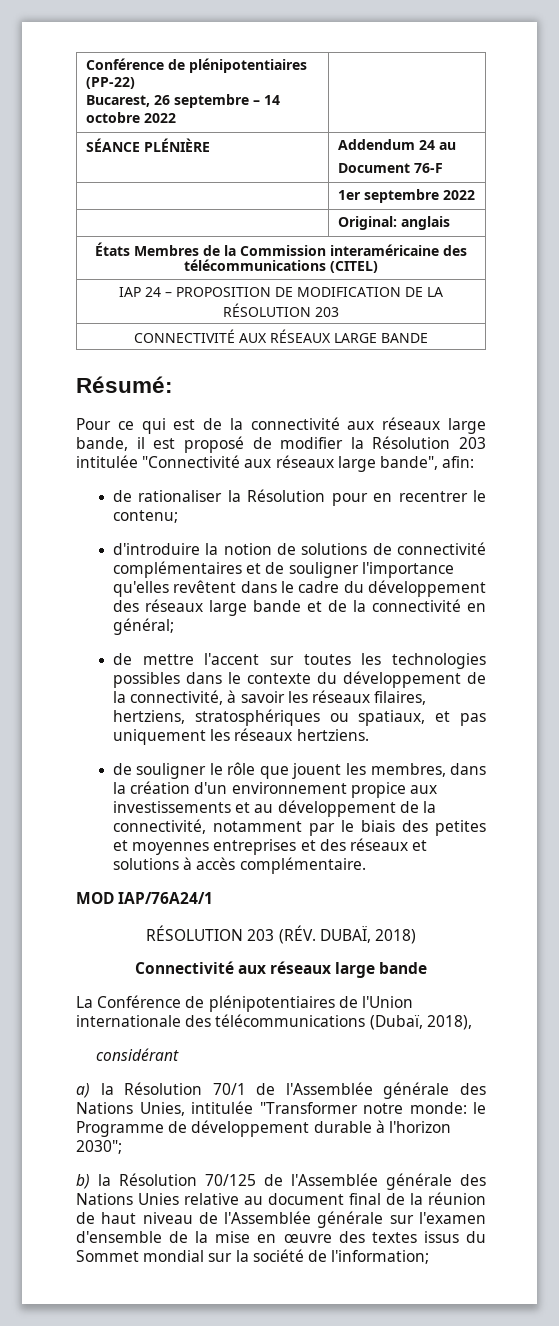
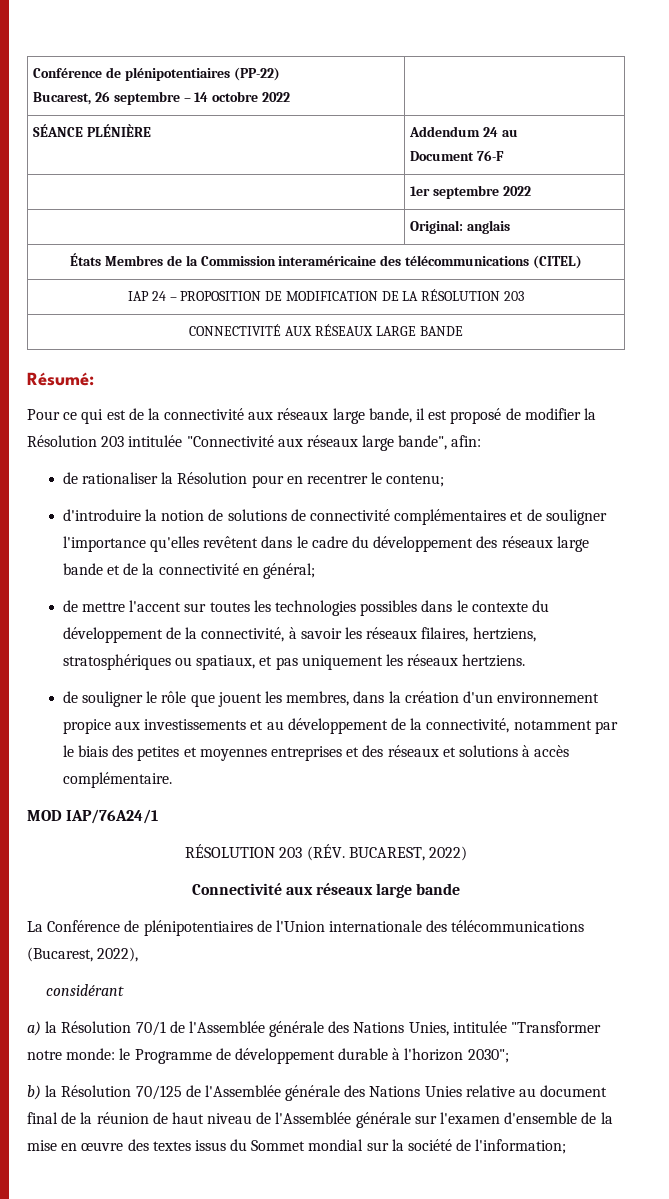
[319,926,416,944] DUBAÏ, 2018) -> [348,846,467,861] BUCAREST, 2022)
[369,1015,472,1030] (Dubaï, 2018), -> [27,947,139,962] (Bucarest, 2022),

